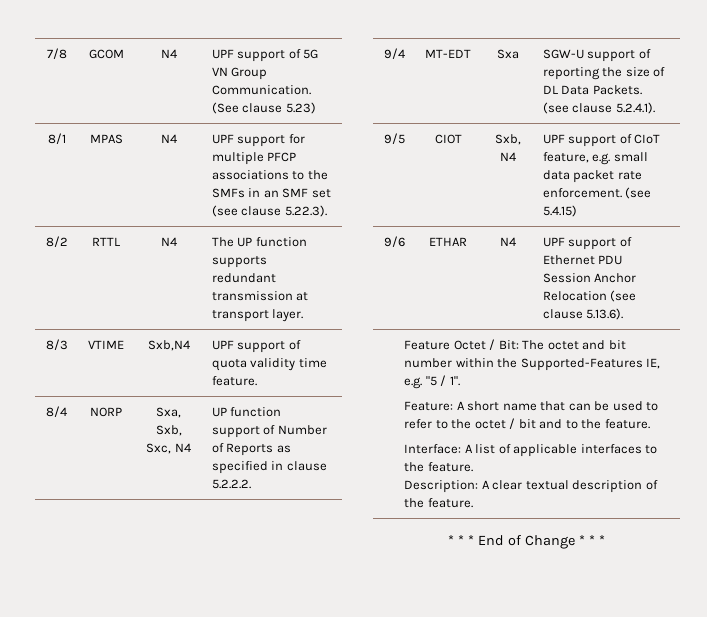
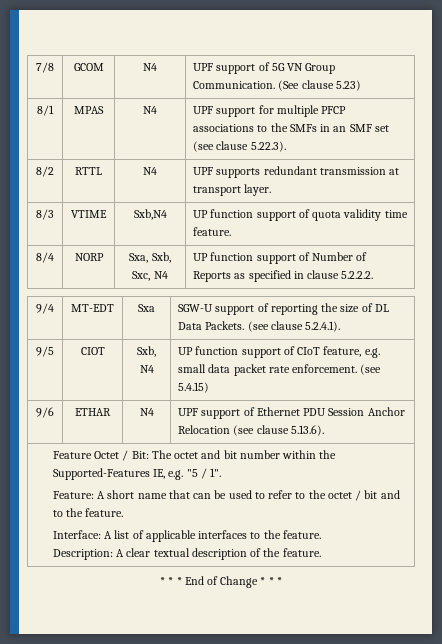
[211,237,307,247] The UP function -> [193,167,214,175] UPF
[211,340,234,350] UPF -> [193,209,254,218] UP function
[542,134,565,144] UPF -> [178,346,239,355] UP function

